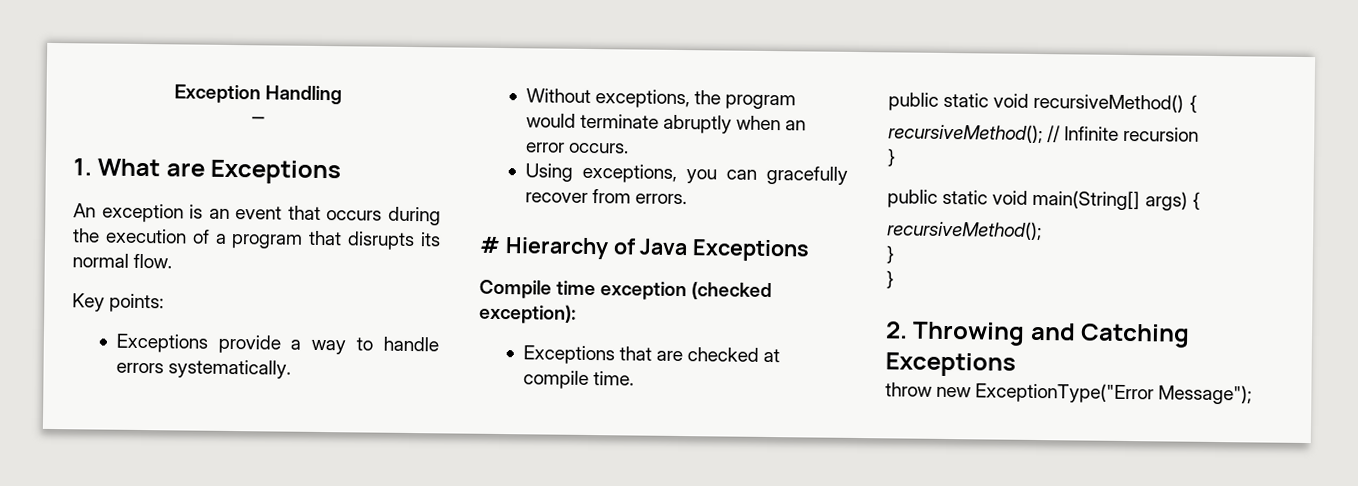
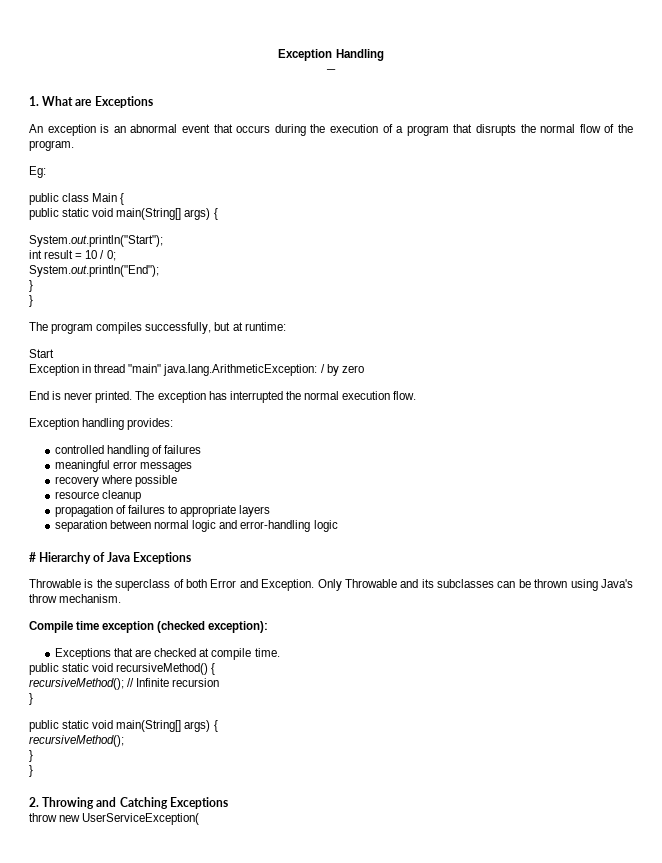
(230, 213) none -> [130,124,178,133] abnormal
[420,232,442,247] [72,253,173,269] [72,293,165,313] [115,333,439,355] [115,359,291,379] [525,88,797,110] [525,113,807,134] [525,142,629,154] [524,163,848,185] [524,189,687,205] its normal flow. // Key points: // Exceptions provide a way to handle errors systematically. // Without exceptions, the program would terminate abruptly when an error occurs. // Using exceptions, you can gracefully recover from errors. -> [520,124,634,133] [29,140,74,151] [29,166,46,178] [29,193,125,205] [29,208,218,220] [29,235,163,247] [29,250,116,261] [29,265,159,277] [29,280,33,292] [29,295,33,307] [29,322,286,334] [29,349,54,358] [29,364,364,376] [29,391,417,403] [29,418,174,430] [54,445,202,457] [54,460,193,472] [54,475,178,487] [54,490,142,502] [54,505,271,517] [54,520,338,532] the normal flow of the program. // Eg: // public class Main { // public static void main(String[] args) { // System.out.println("Start"); // int result = 10 / 0; // System.out.println("End"); // } // } // The program compiles successfully, but at runtime: // Start // Exception in thread "main" java.lang.ArithmeticException: / by zero // End is never printed. The exception has interrupted the normal execution flow. // Exception handling provides: // controlled handling of failures // meaningful error messages // recovery where possible // resource cleanup // propagation of failures to appropriate layers // separation between normal logic and error-handling logic
(811, 250) none -> [29,579,634,591] [29,594,122,603] // Throwable is the superclass of both Error and Exception. Only Throwable and its subclasses can be thrown using Java's throw mechanism.
[975,382,1253,405] ExceptionType("Error Message"); -> [82,813,200,825] UserServiceException(

